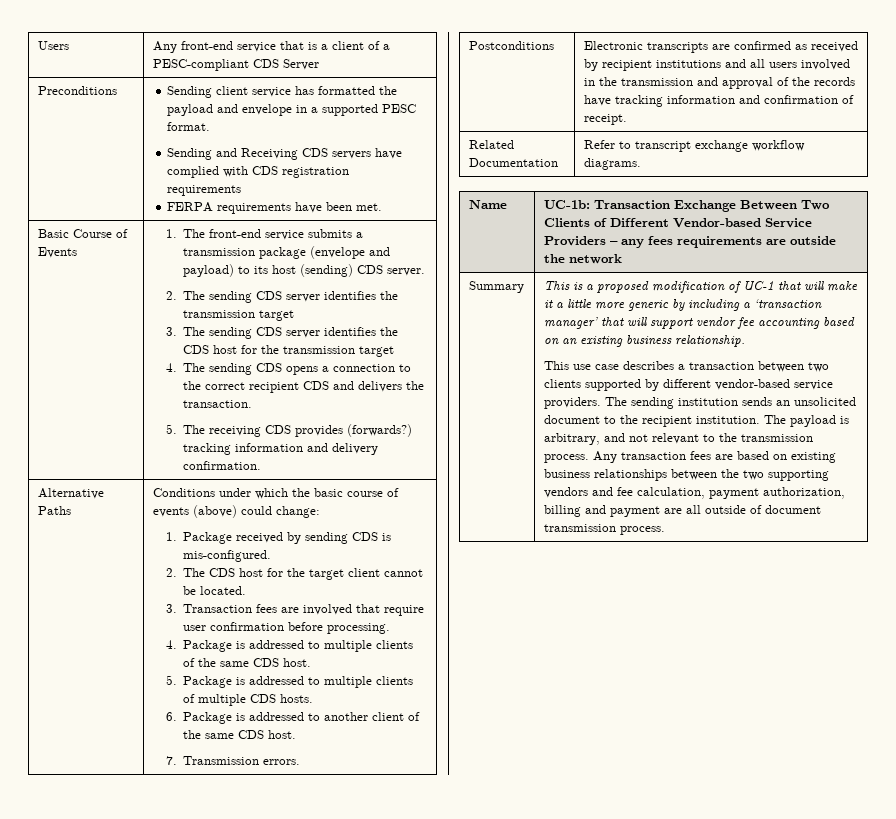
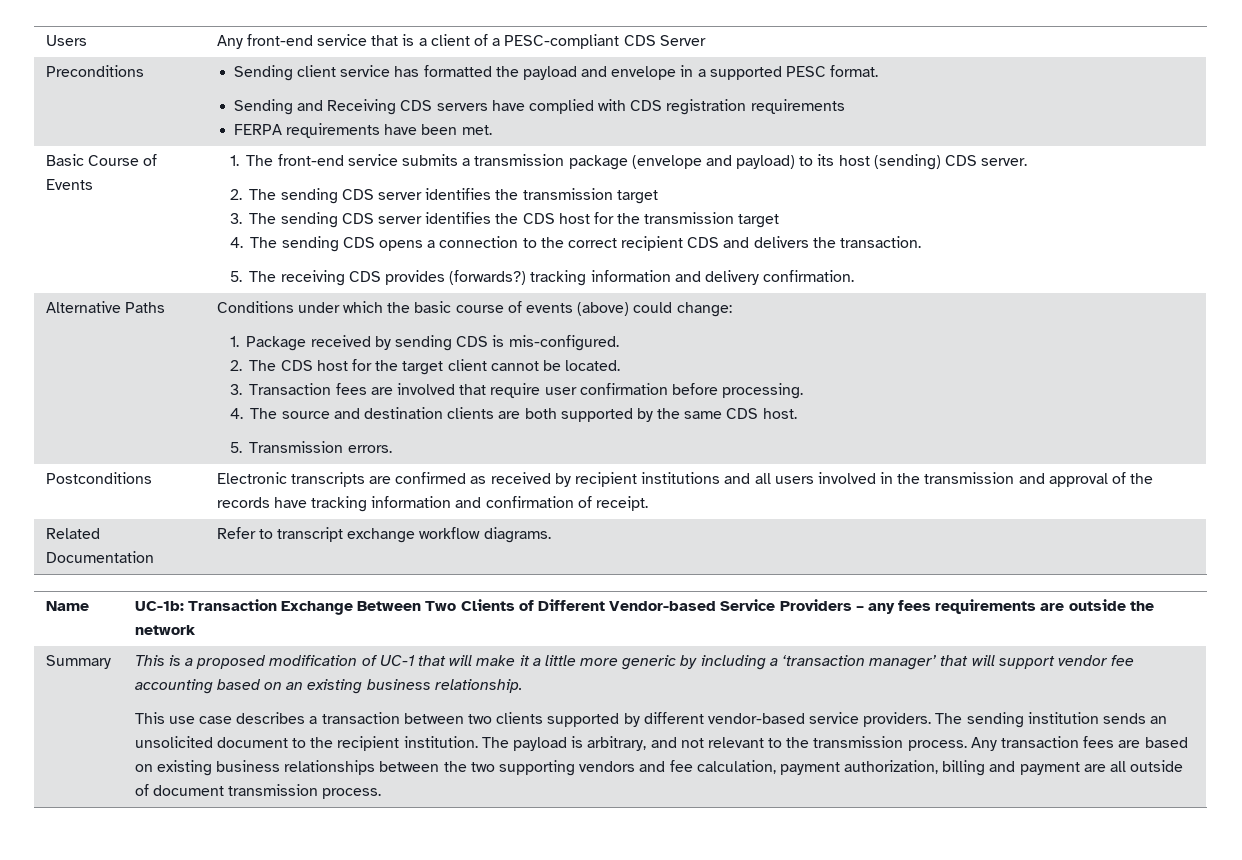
[183,640,414,652] [183,658,312,667] [165,675,414,688] [183,694,314,706] [165,712,421,724] [183,730,297,739] [165,756,177,765] Package is addressed to multiple clients of the same CDS host. // 5. Package is addressed to multiple clients of multiple CDS hosts. // 6. Package is addressed to another client of the same CDS host. // 7. -> [250,407,797,422] [229,442,242,453] The source and destination clients are both supported by the same CDS host. // 5.

